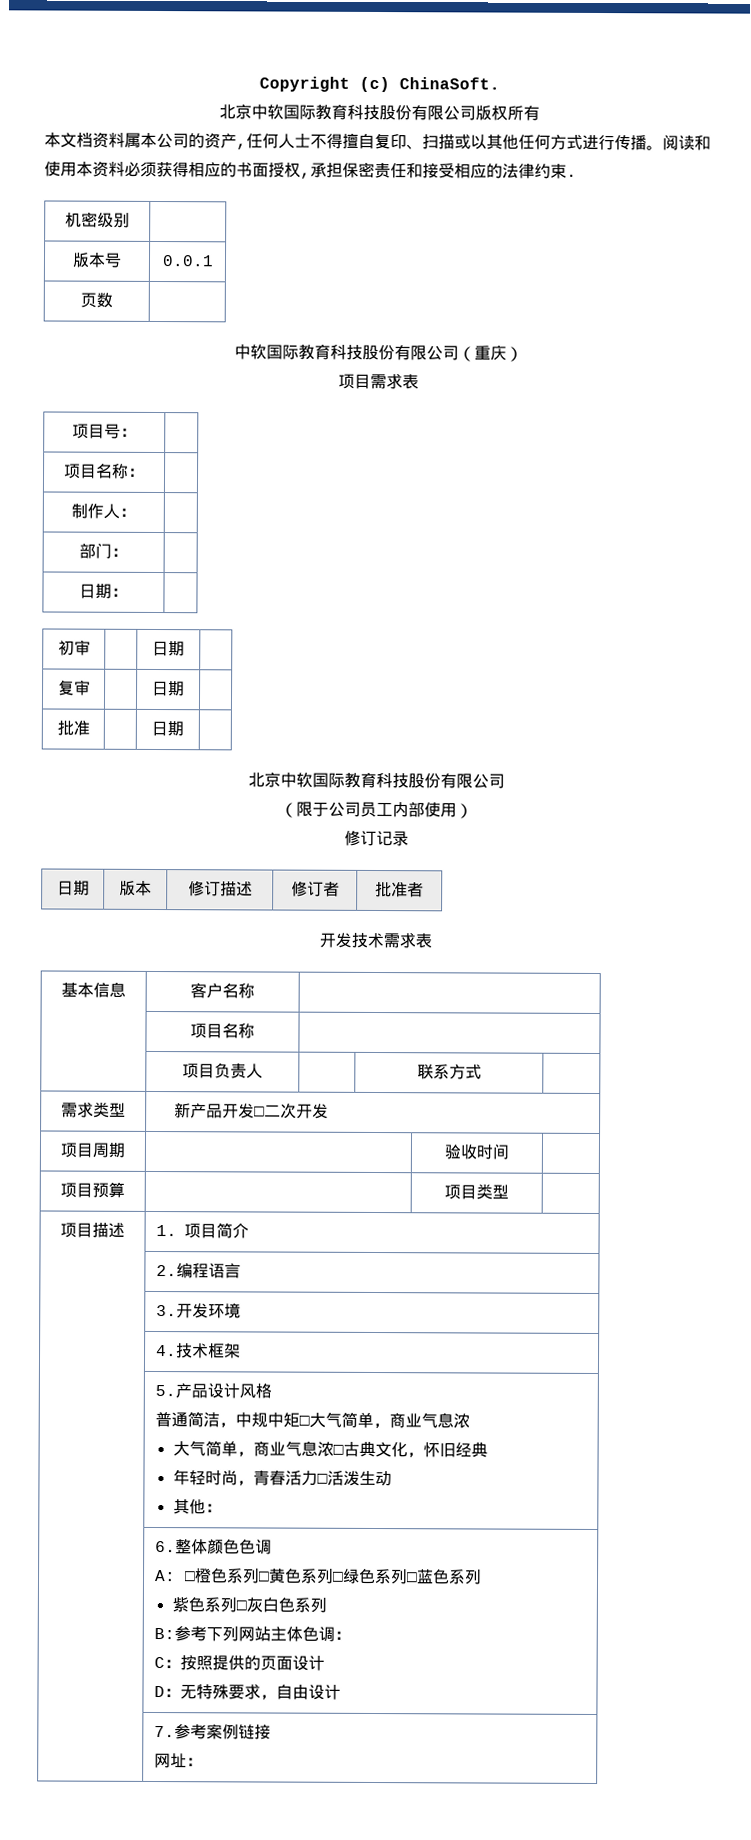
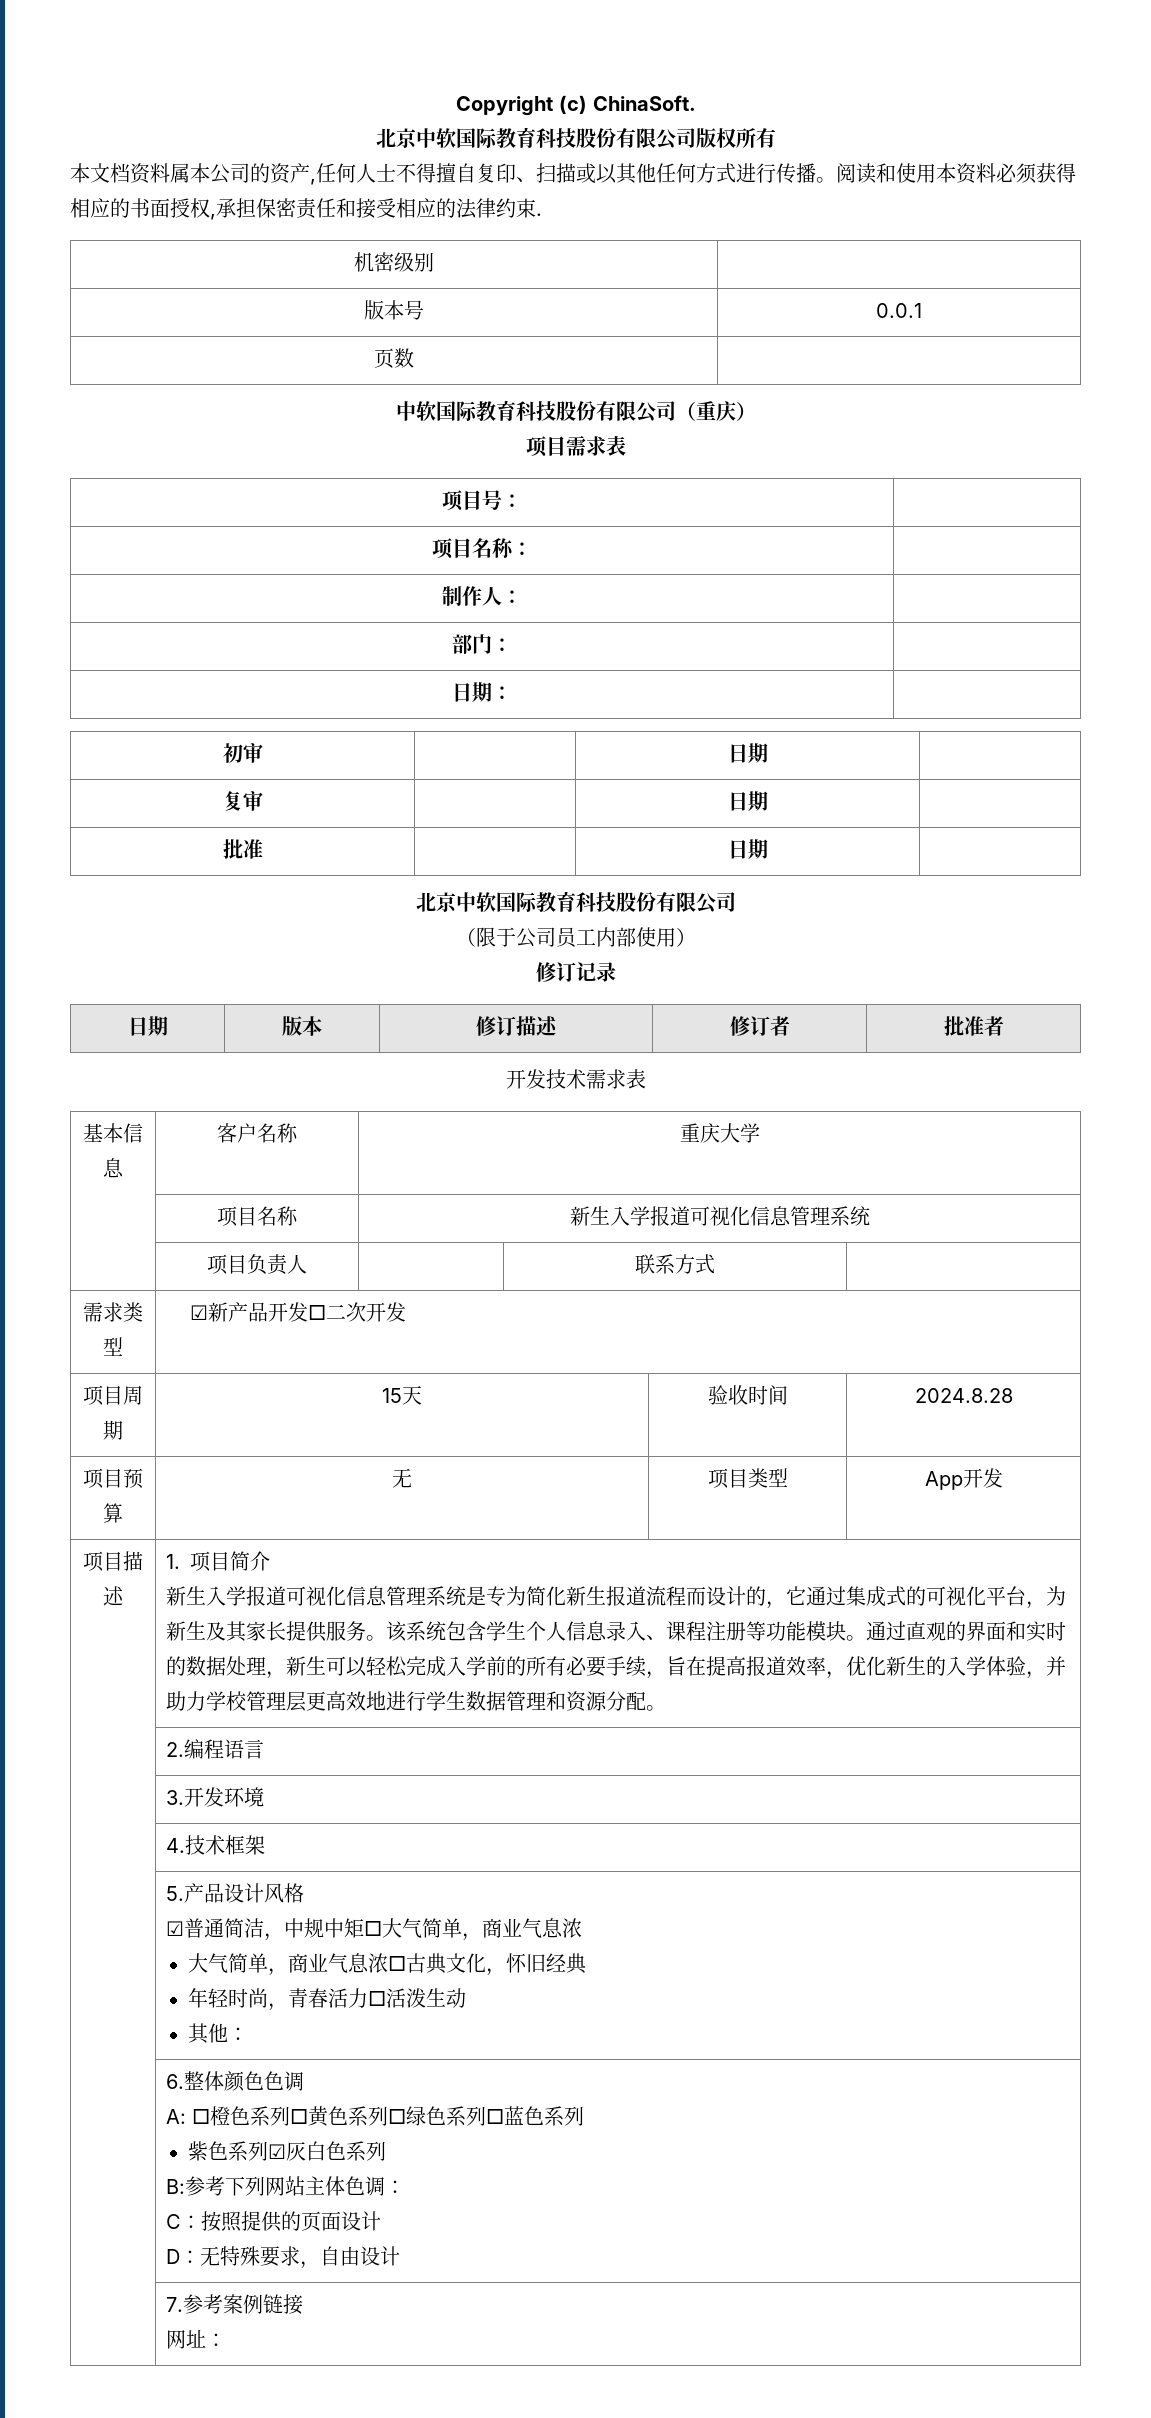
(255, 991) none -> [679,1123,760,1143] 重庆大学
(255, 1031) none -> [569,1206,870,1226] 新生入学报道可视化信息管理系统
(126, 1109) none -> [189,1305,208,1320] ☑
(125, 1150) none -> [381,1386,422,1405] 15天
(509, 1151) none -> [914,1388,1013,1403] 2024.8.28
(125, 1189) none -> [391,1468,412,1488] 无
(509, 1191) none -> [924,1468,1003,1490] App开发
(250, 1231) none -> [166,1586,1067,1609] [166,1621,1067,1642] [166,1656,1067,1679] [166,1691,667,1712] // 新生入学报道可视化信息管理系统是专为简化新生报道流程而设计的，它通过集成式的可视化平台，为新生及其家长提供服务。该系统包含学生个人信息录入、课程注册等功能模块。通过直观的界面和实时的数据处理，新生可以轻松完成入学前的所有必要手续，旨在提高报道效率，优化新生的入学体验，并助力学校管理层更高效地进行学生数据管理和资源分配。
(273, 1391) none -> [166,1921,185,1936] ☑
[235,1600,247,1611] □ -> [268,2144,287,2159] ☑

